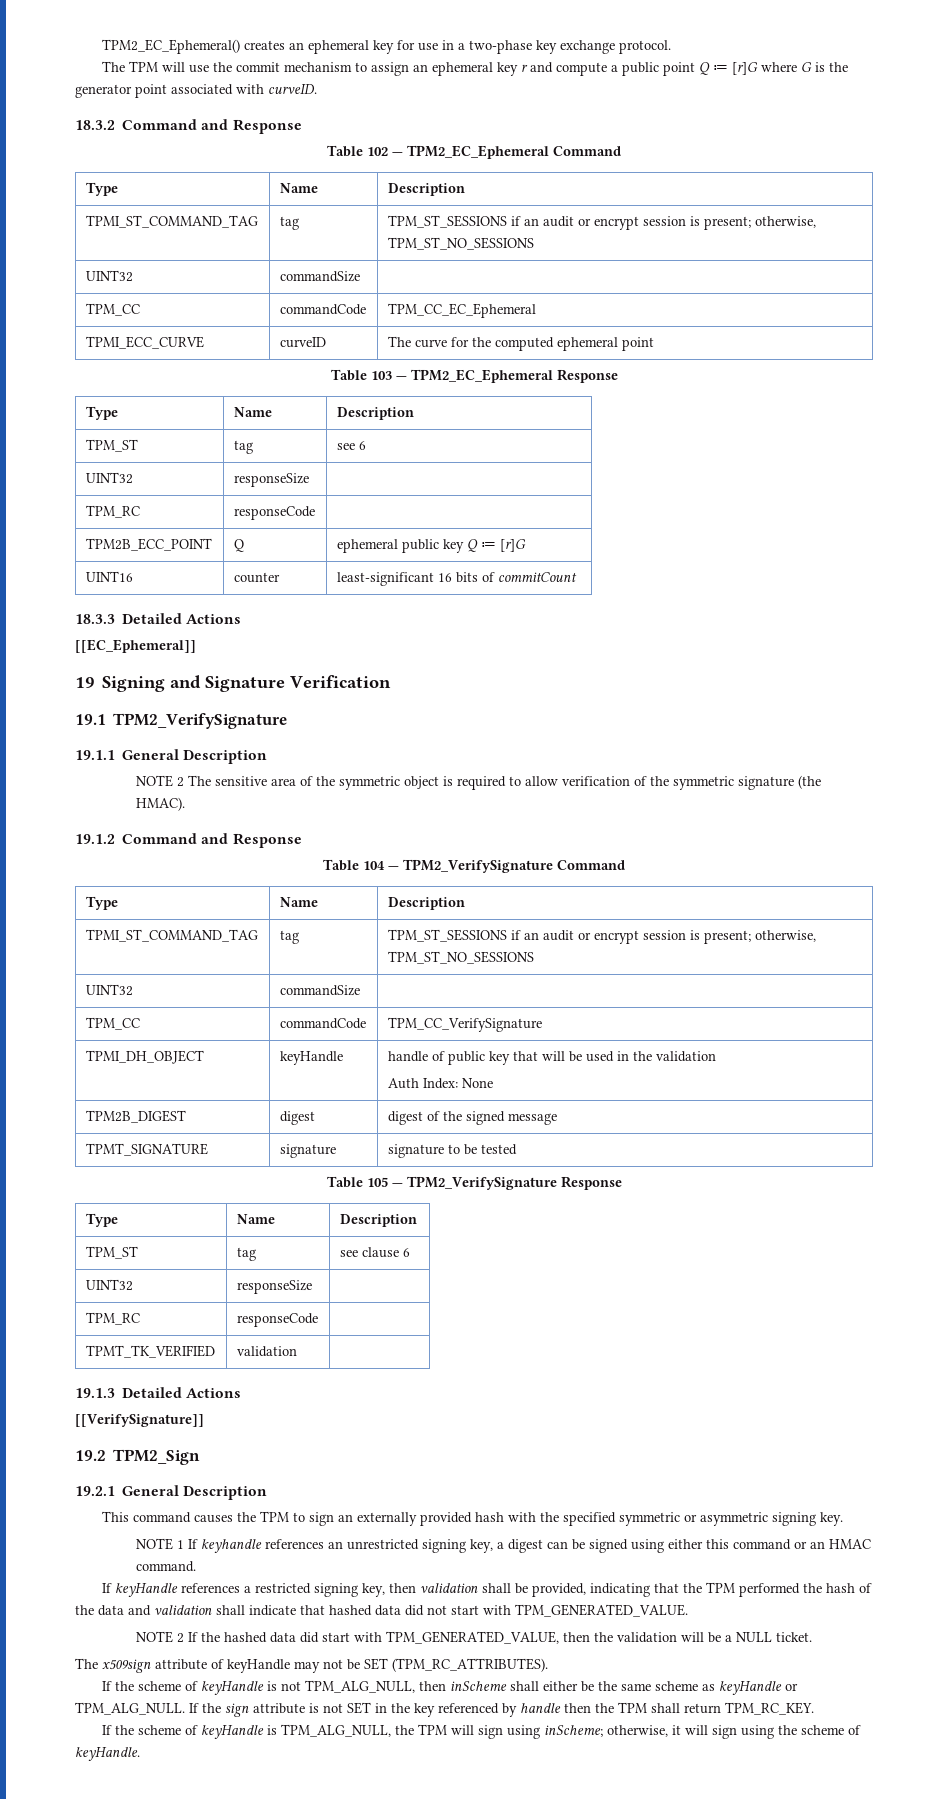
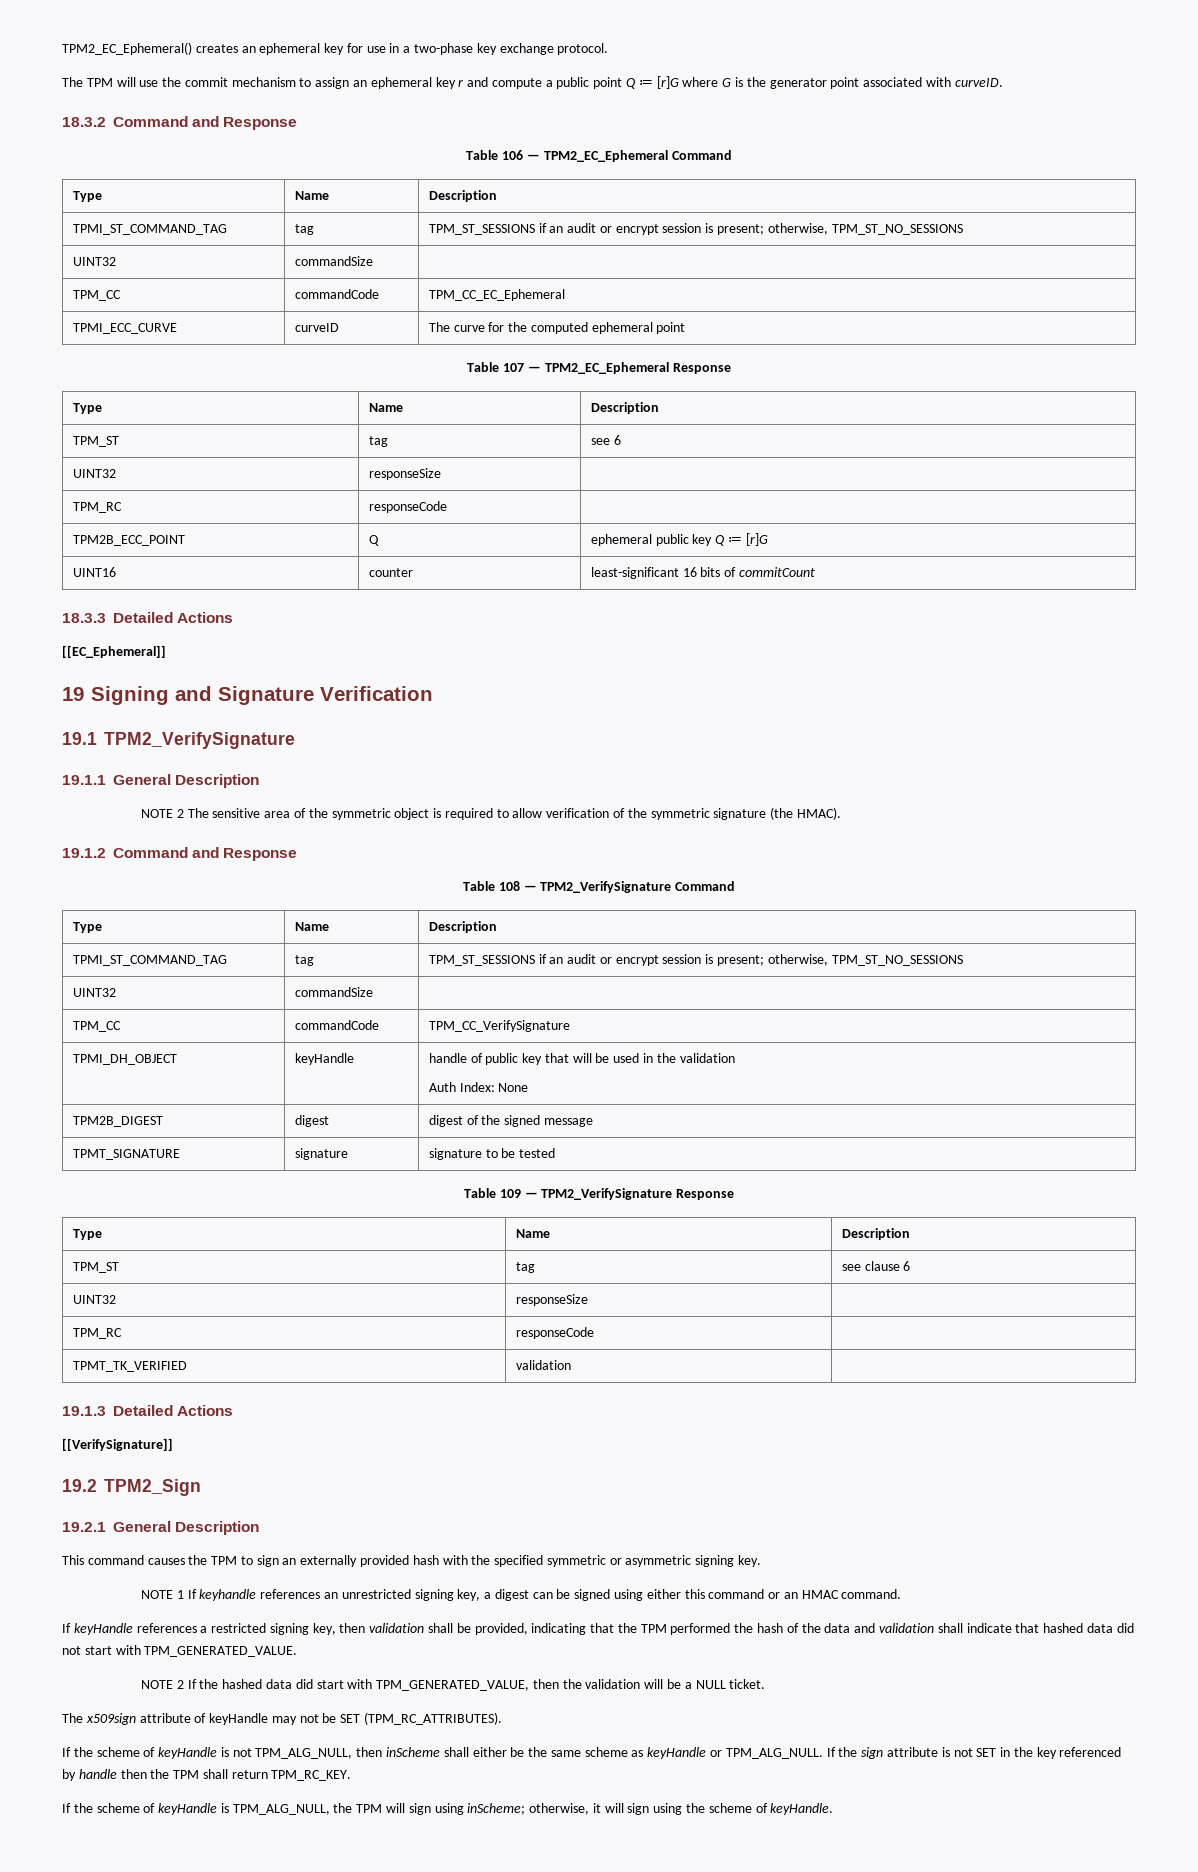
[367,147,388,156] 102 -> [502,150,524,160] 106
[370,371,392,380] 103 -> [503,363,525,372] 107
[363,861,385,870] 104 -> [498,881,520,891] 108
[366,1177,388,1187] 105 -> [499,1189,521,1198] 109

